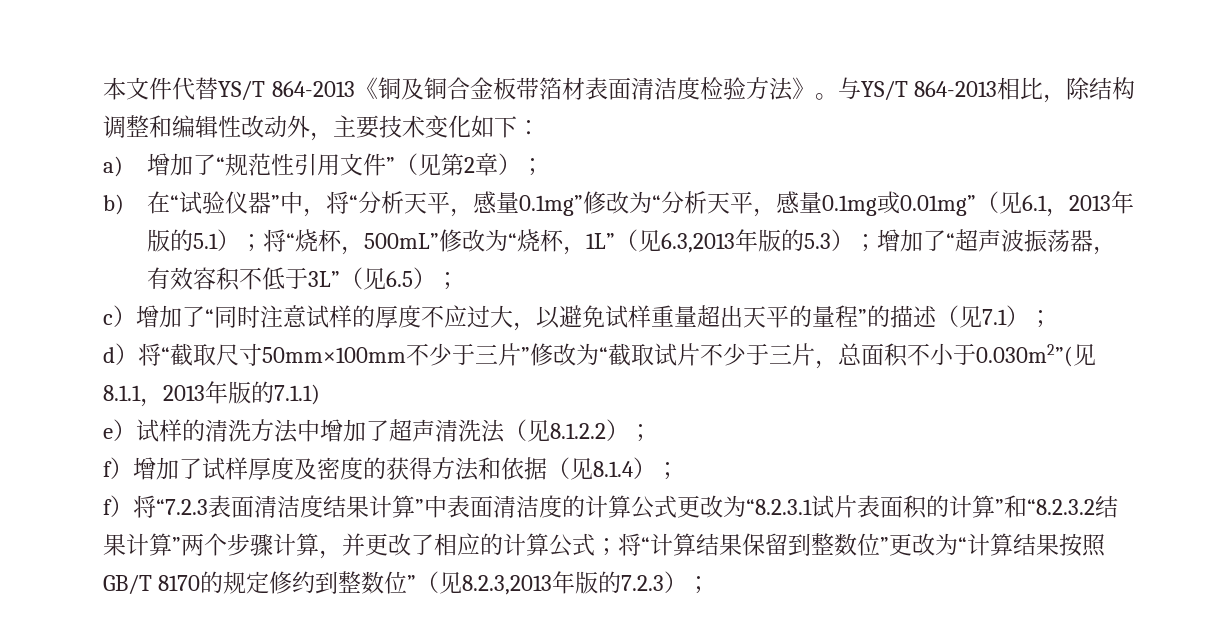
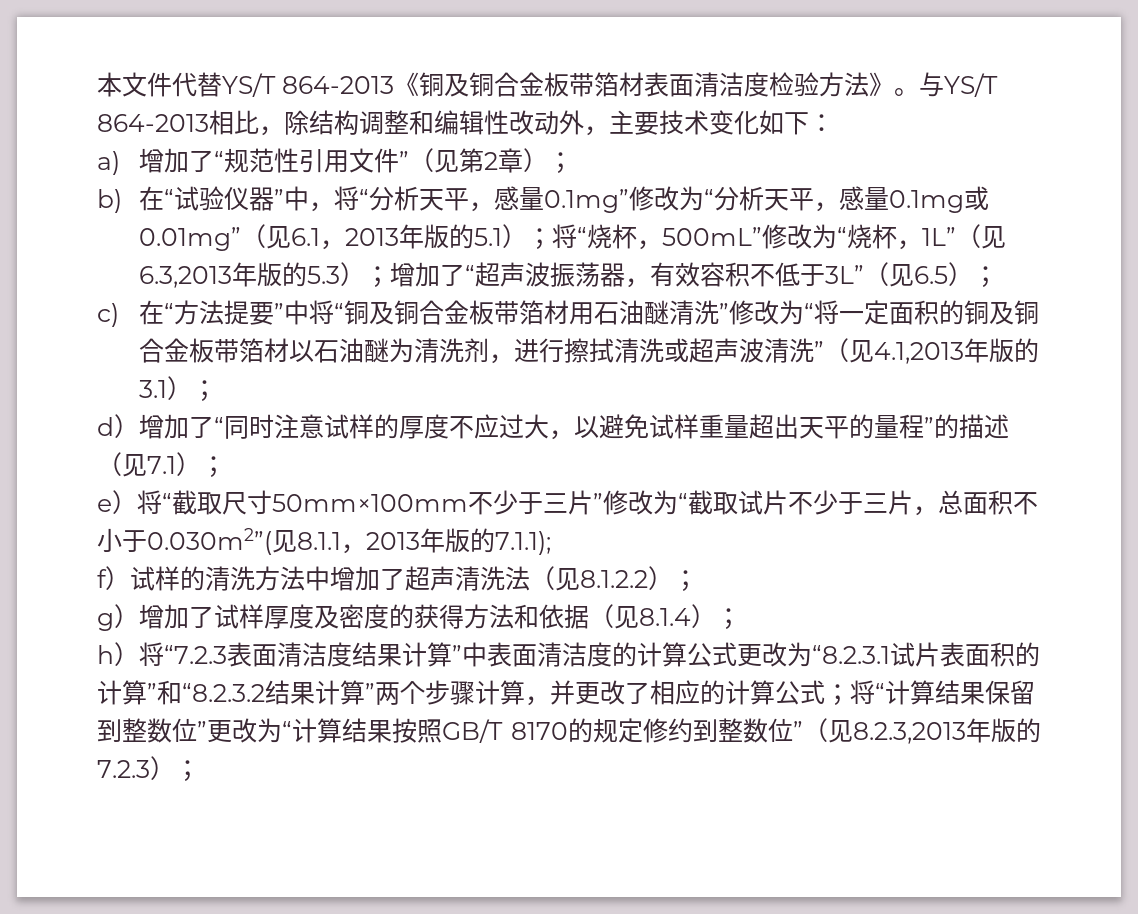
[103,314,113,325] c -> [97,300,1040,327] [139,338,1040,364] [139,376,218,402] [97,417,114,436] c)在“方法提要”中将“铜及铜合金板带箔材用石油醚清洗”修改为“将一定面积的铜及铜合金板带箔材以石油醚为清洗剂，进行擦拭清洗或超声波清洗”（见4.1,2013年版的3.1）； // d
[103,346,115,363] d -> [97,499,112,512] e
[274,384,320,405] [103,428,113,439] 7.1.1) // e -> [495,531,551,555] [97,569,107,588] 7.1.1); // f
[103,461,112,477] f -> [97,613,114,631] g
[103,499,112,515] f -> [97,645,114,664] h

